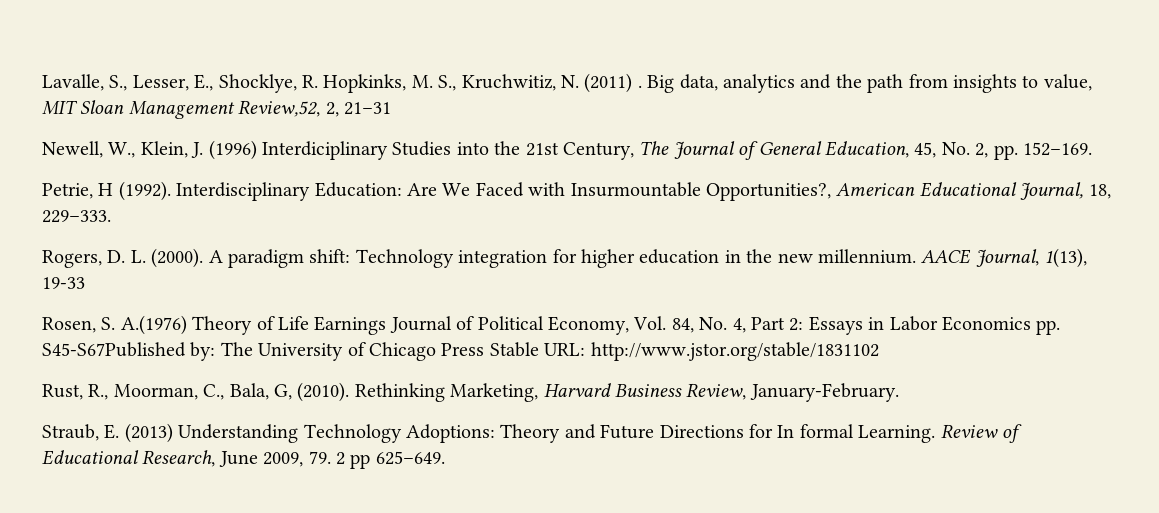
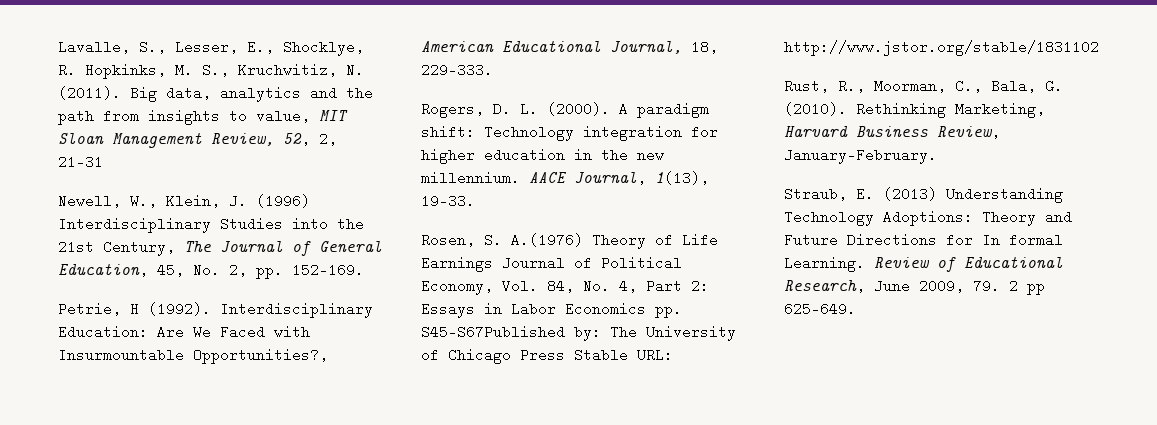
[584,73,642,93] (2011) . -> [58,86,121,100] (2011).
[238,100,321,117] Review,52, -> [211,132,310,146] Review, 52,
[262,141,388,160] Interdiciplinary -> [58,217,211,233] Interdisciplinary
[42,277,85,289] 19-33 -> [421,194,475,208] 19–33.
[274,384,292,400] G, -> [1045,79,1063,93] G.

